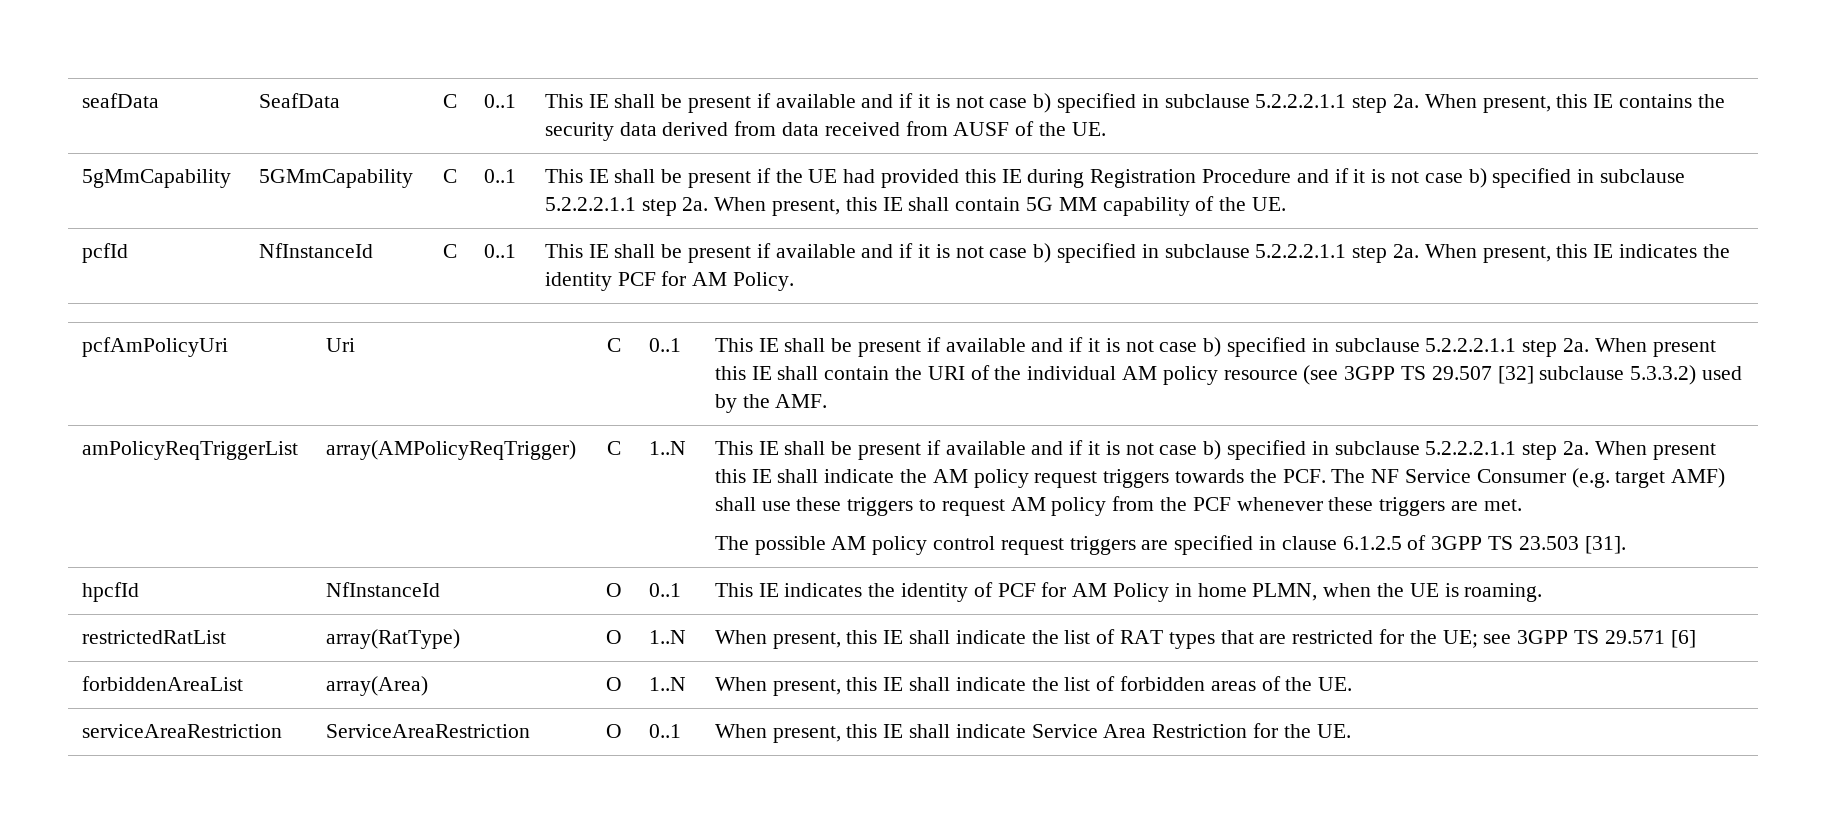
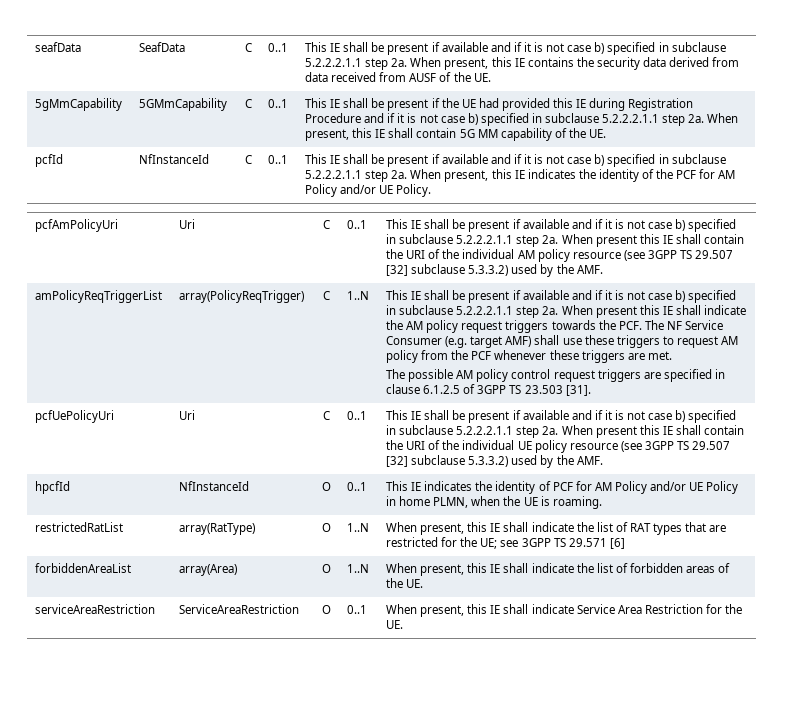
[617,271,728,286] PCF for AM -> [642,169,736,179] [305,184,394,197] of the PCF for AM Policy and/or UE
[325,440,576,460] array(AMPolicyReqTrigger) -> [179,290,305,303] array(PolicyReqTrigger)
(1626, 545) none -> [35,410,115,423] [179,410,196,420] [323,411,330,420] [347,411,368,420] [386,410,737,423] [386,425,745,438] [386,440,731,453] [386,455,603,468] // pcfUePolicyUri | Uri | C | 0..1 | This IE shall be present if available and if it is not case b) specified in subclause 5.2.2.2.1.1 step 2a. When present this IE shall contain the URI of the individual UE policy resource (see 3GPP TS 29.507 [32] subclause 5.3.3.2) used by the AMF.
(1170, 592) none -> [650,481,739,494] and/or UE Policy

